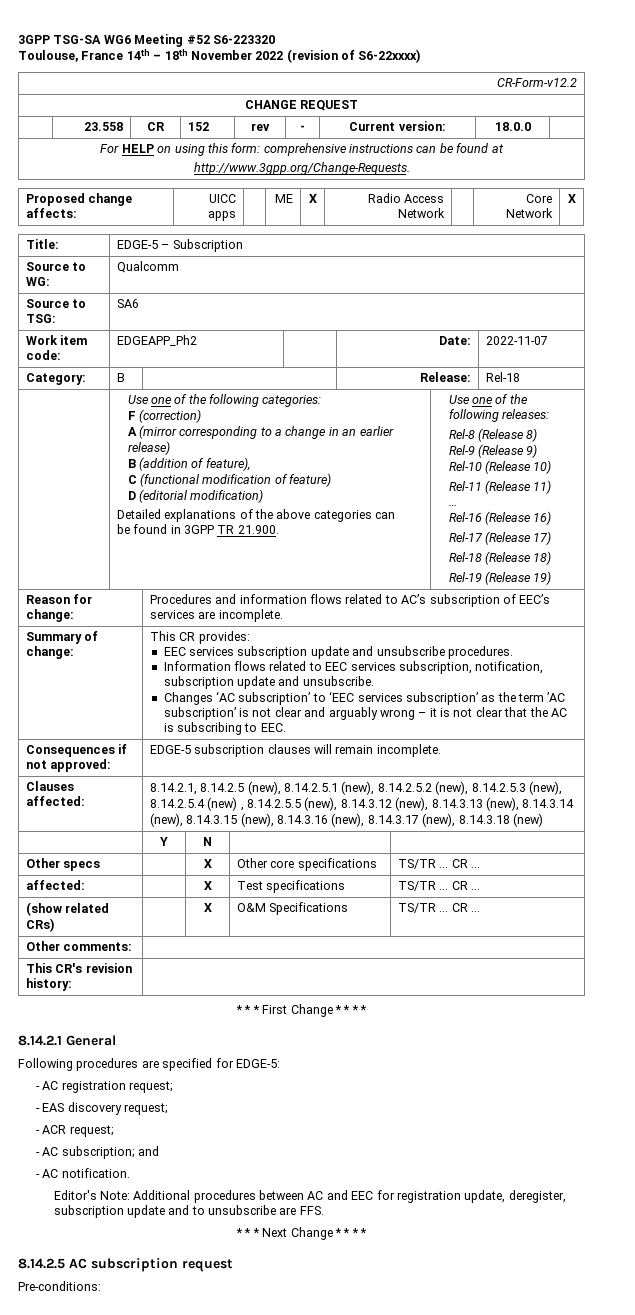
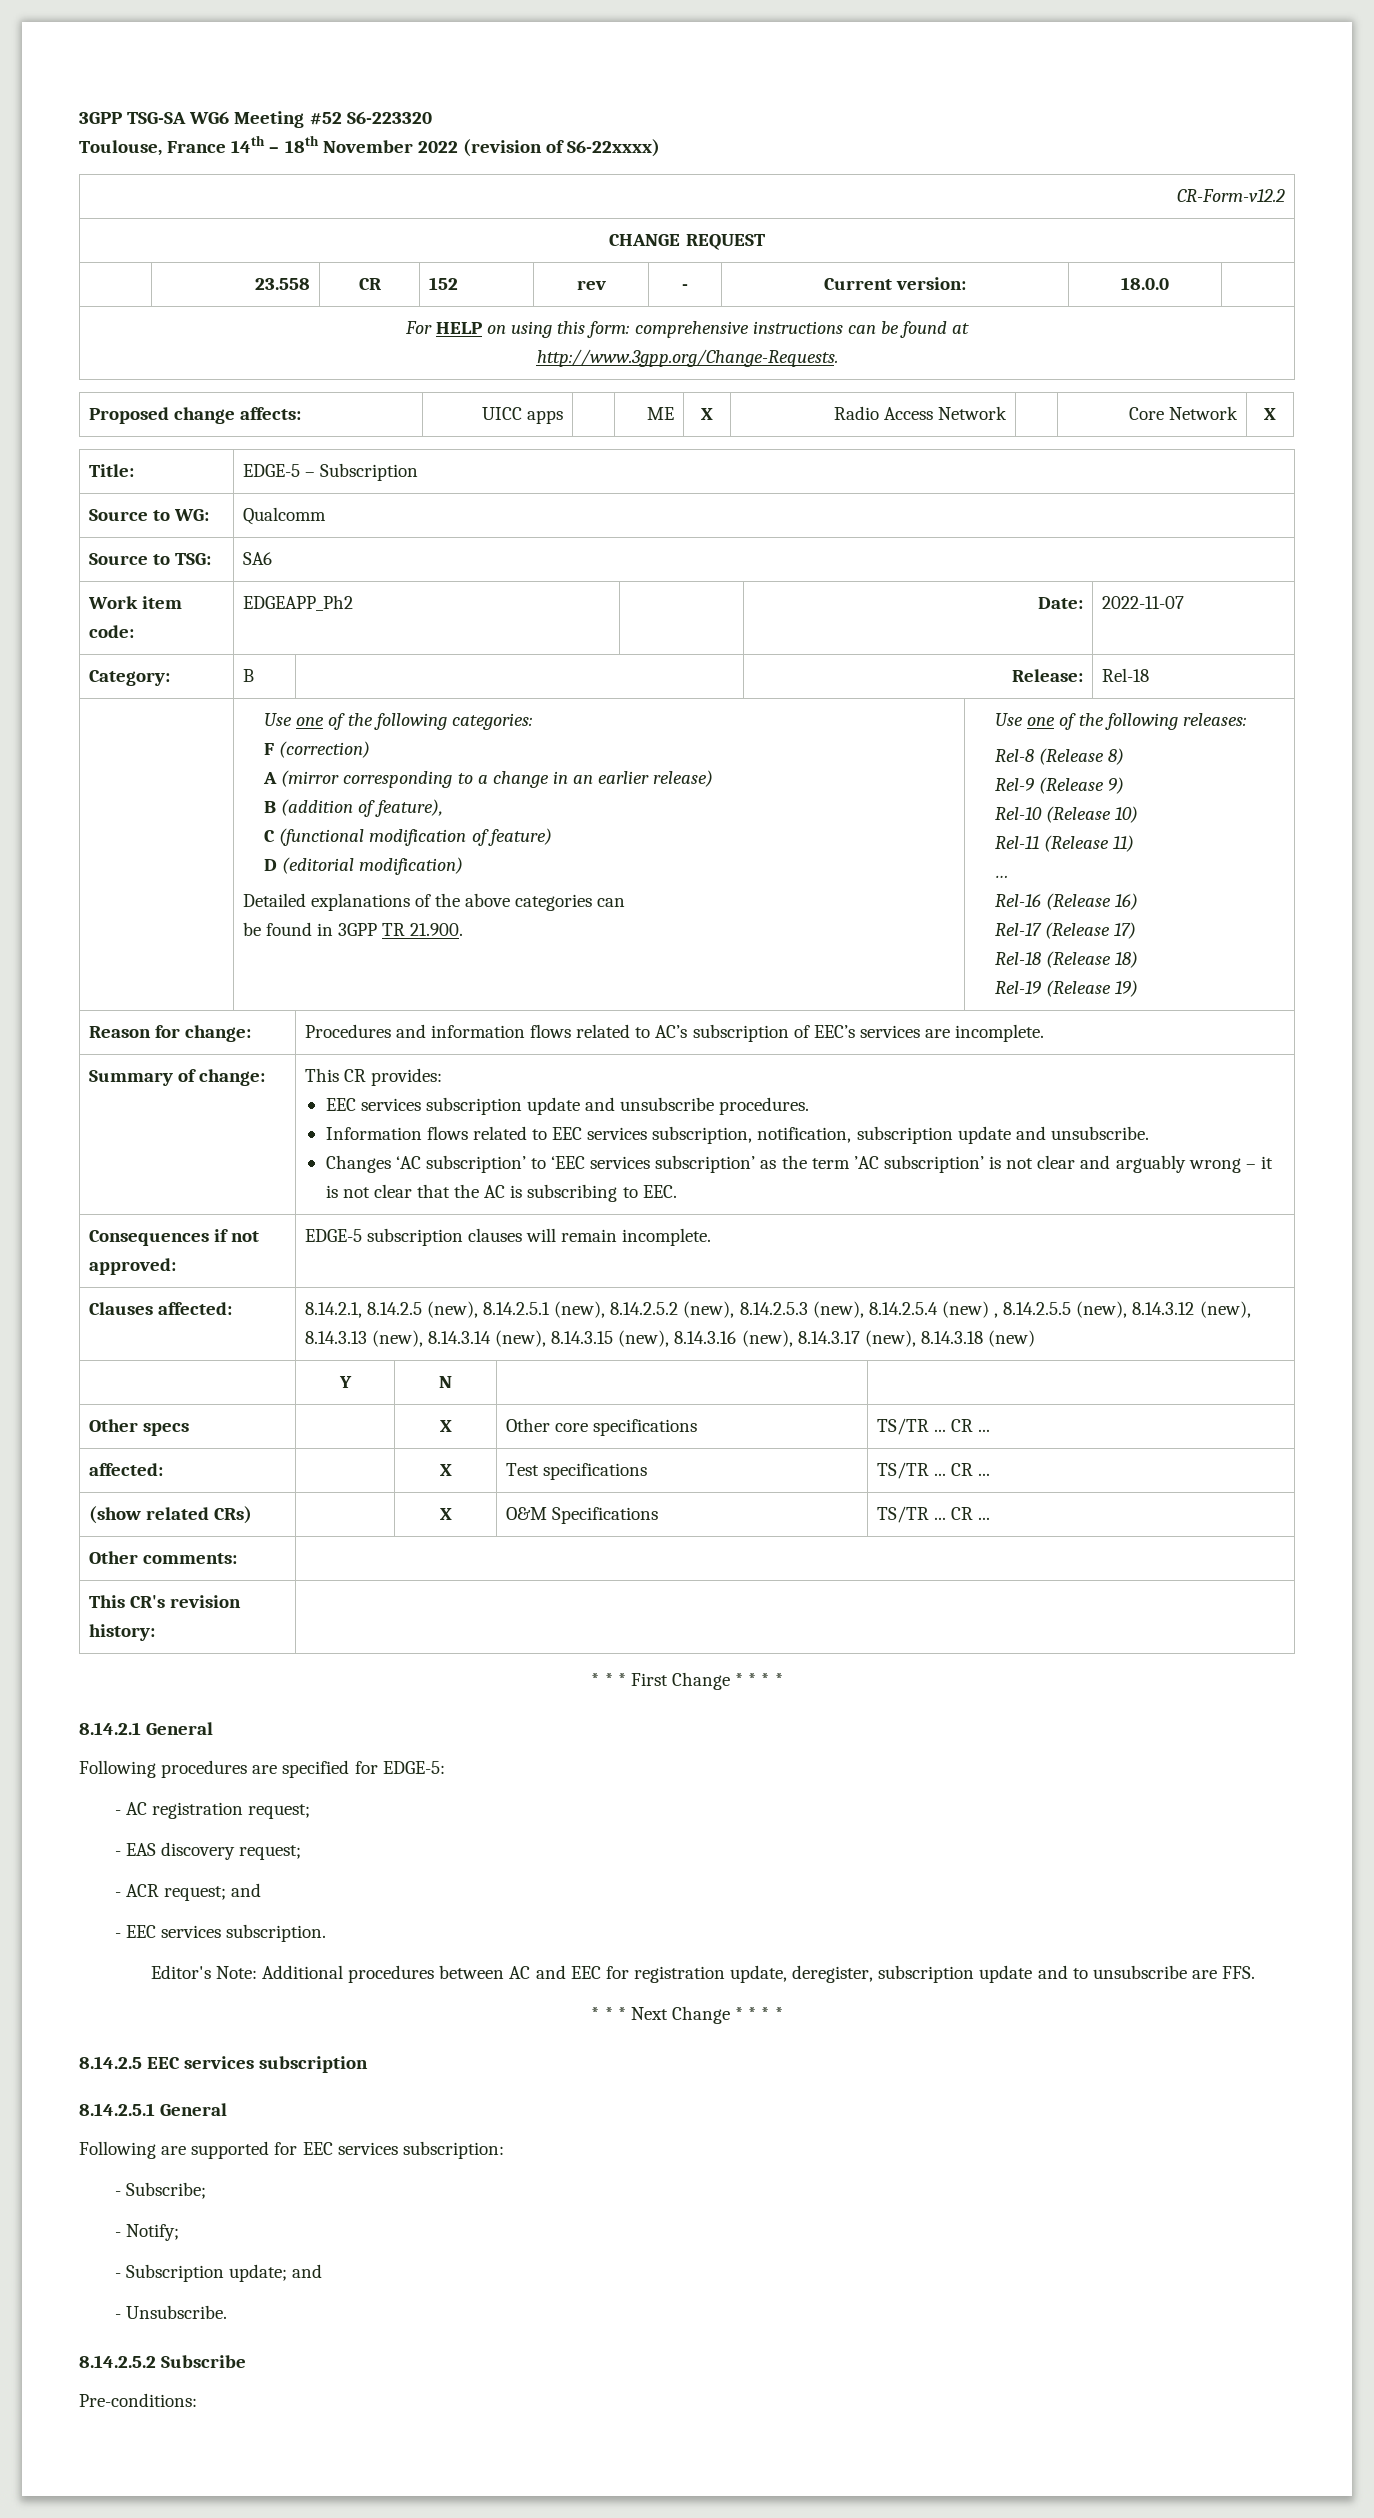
[35,1146,159,1159] [35,1168,130,1178] // - AC subscription; and // - AC notification. -> [231,1883,262,1897] [114,1924,327,1942] and // - EEC services subscription.
[69,1258,233,1272] AC subscription request -> [147,2056,369,2073] [79,2103,228,2116] [79,2141,504,2159] [114,2182,206,2199] [114,2224,179,2241] [114,2264,323,2282] [114,2305,227,2319] [79,2355,247,2368] EEC services subscription // 8.14.2.5.1 General // Following are supported for EEC services subscription: // - Subscribe; // - Notify; // - Subscription update; and // - Unsubscribe. // 8.14.2.5.2 Subscribe

